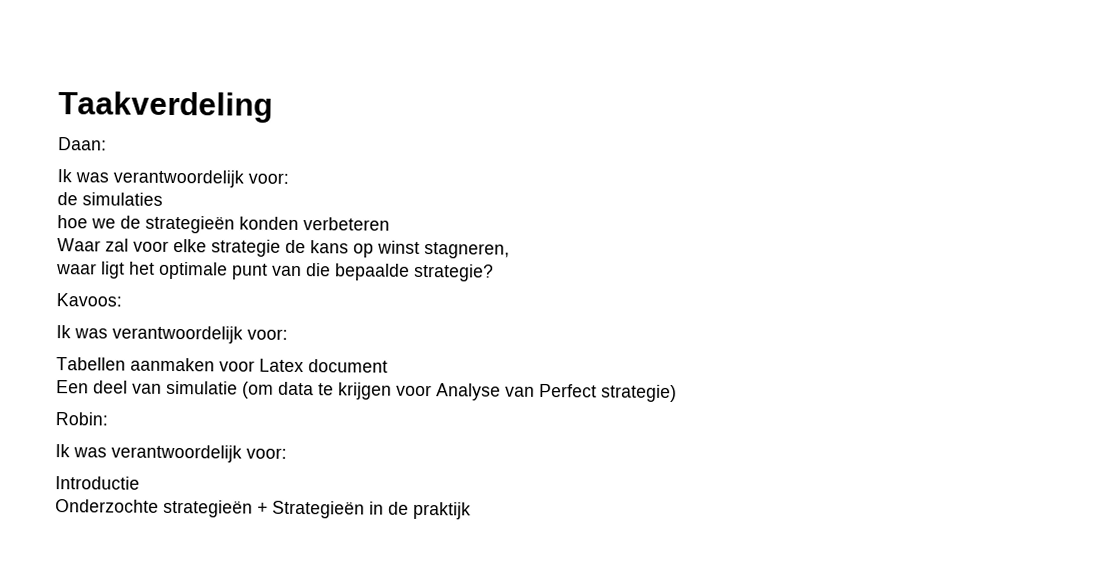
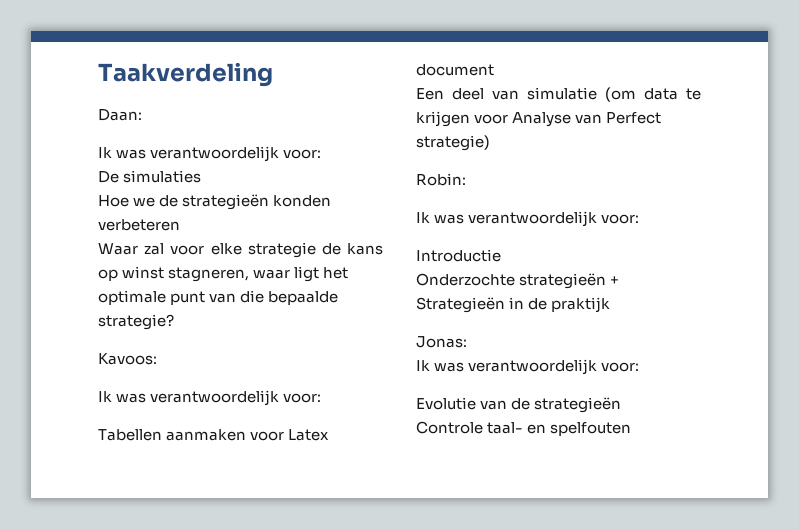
[57,192,78,206] de -> [98,171,119,183] De
[57,215,88,229] hoe -> [98,195,129,207] Hoe
(510, 250) // -> (250, 274) none
(471, 510) none -> [416,336,467,348] [416,359,640,375] [416,397,622,413] [416,421,632,436] // Jonas: // Ik was verantwoordelijk voor: // Evolutie van de strategieën // Controle taal- en spelfouten

